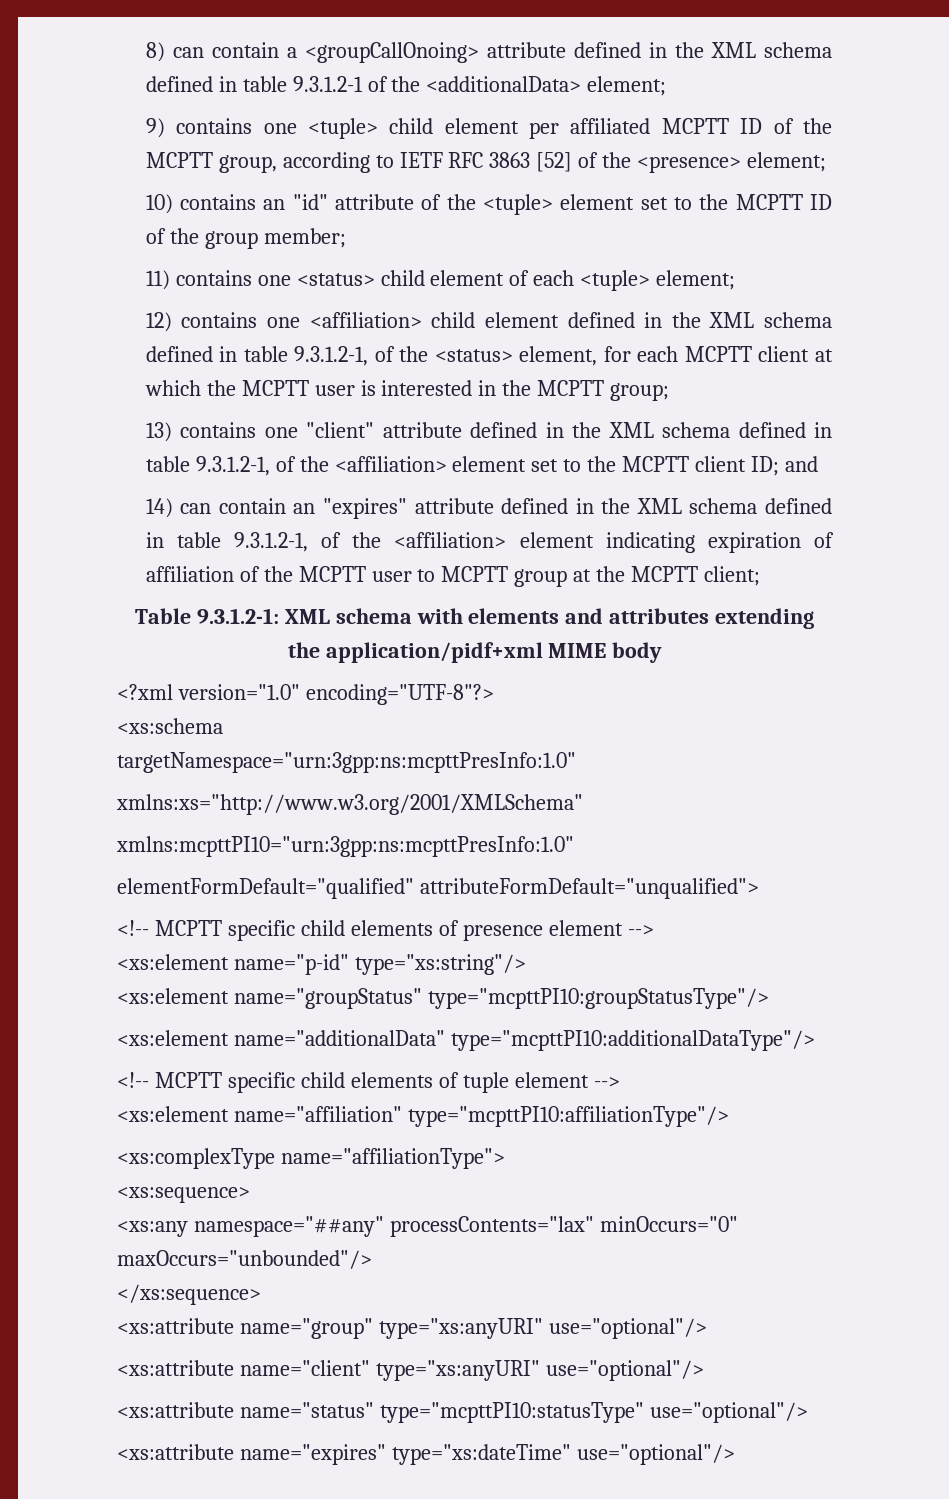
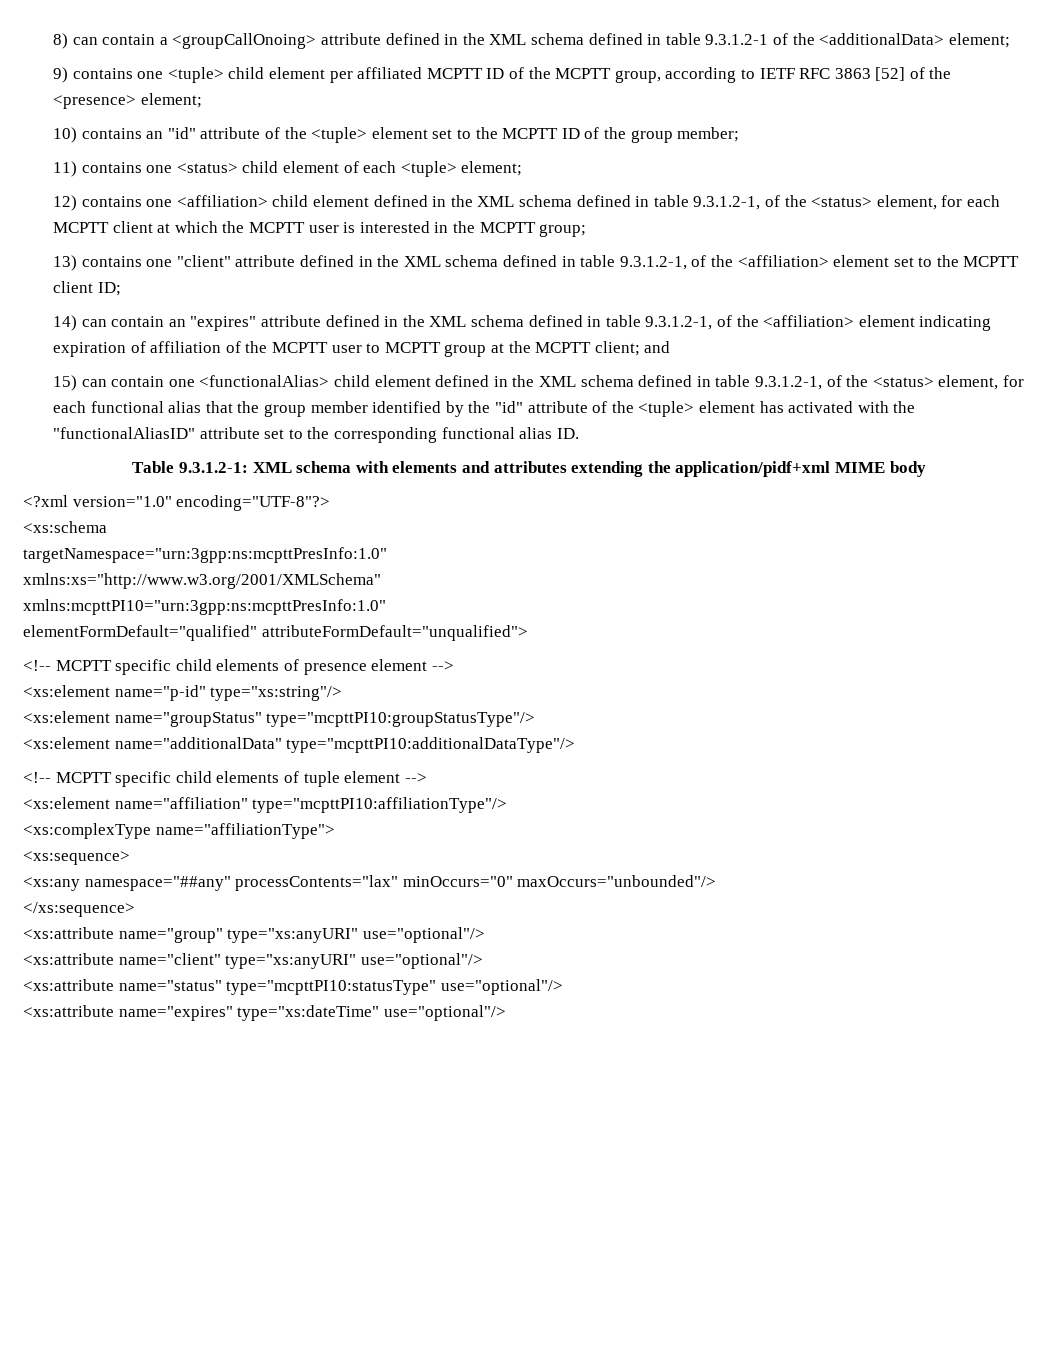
[785,456,819,472] and -> (121, 289) none
(761, 576) none -> [644,341,671,353] [53,375,1024,391] [53,401,916,417] [53,427,579,443] and // 15) can contain one <functionalAlias> child element defined in the XML schema defined in table 9.3.1.2-1, of the <status> element, for each functional alias that the group member identified by the "id" attribute of the <tuple> element has activated with the "functionalAliasID" attribute set to the corresponding functional alias ID.

